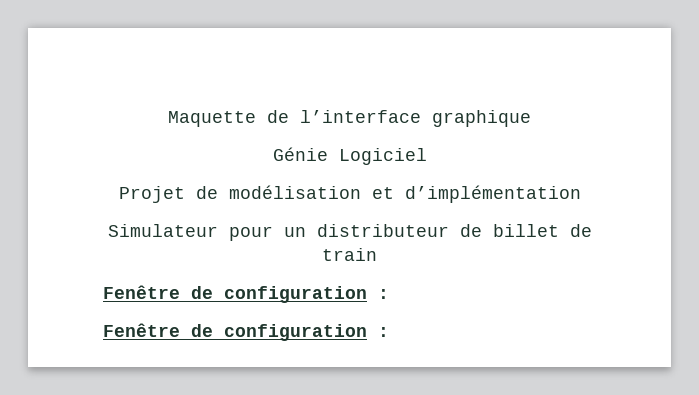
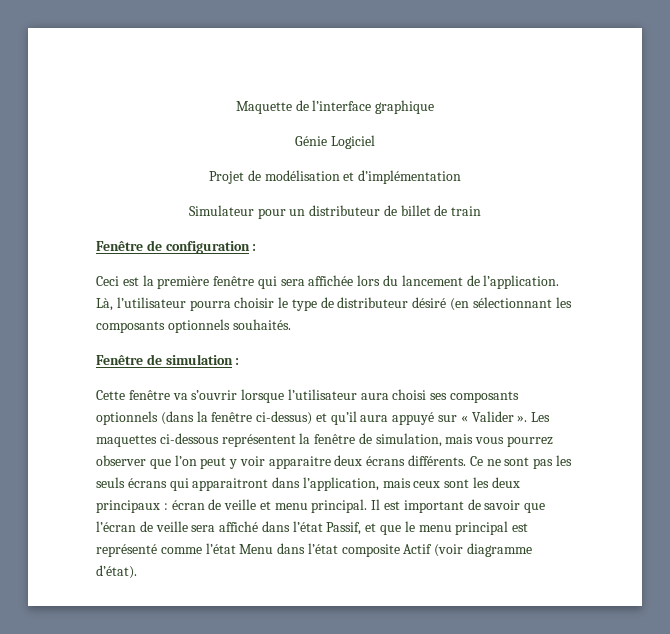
[103,323,389,341] // Fenêtre de configuration : -> [96,275,560,289] [96,297,572,311] [96,319,291,333] [96,354,240,365] [96,389,520,403] [96,411,551,425] [96,433,554,447] [96,455,572,469] [96,477,520,491] [96,499,546,513] [96,521,529,535] [96,543,533,557] [96,565,137,579] // Ceci est la première fenêtre qui sera affichée lors du lancement de l’application. Là, l’utilisateur pourra choisir le type de distributeur désiré (en sélectionnant les composants optionnels souhaités. // Fenêtre de simulation : // Cette fenêtre va s’ouvrir lorsque l’utilisateur aura choisi ses composants optionnels (dans la fenêtre ci-dessus) et qu’il aura appuyé sur « Valider ». Les maquettes ci-dessous représentent la fenêtre de simulation, mais vous pourrez observer que l’on peut y voir apparaitre deux écrans différents. Ce ne sont pas les seuls écrans qui apparaitront dans l’application, mais ceux sont les deux principaux : écran de veille et menu principal. Il est important de savoir que l’écran de veille sera affiché dans l’état Passif, et que le menu principal est représenté comme l’état Menu dans l’état composite Actif (voir diagramme d’état).

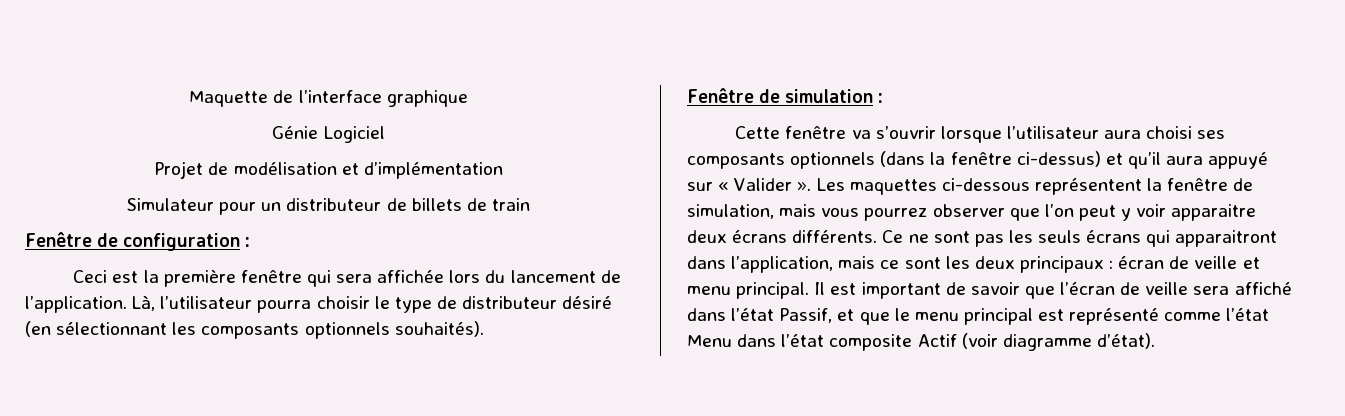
[400,205,431,216] billet -> [411,198,462,211] billets
[232,319,291,330] souhaités. -> [394,321,484,337] souhaités).
[413,481,441,488] ceux -> [880,260,900,269] ce

